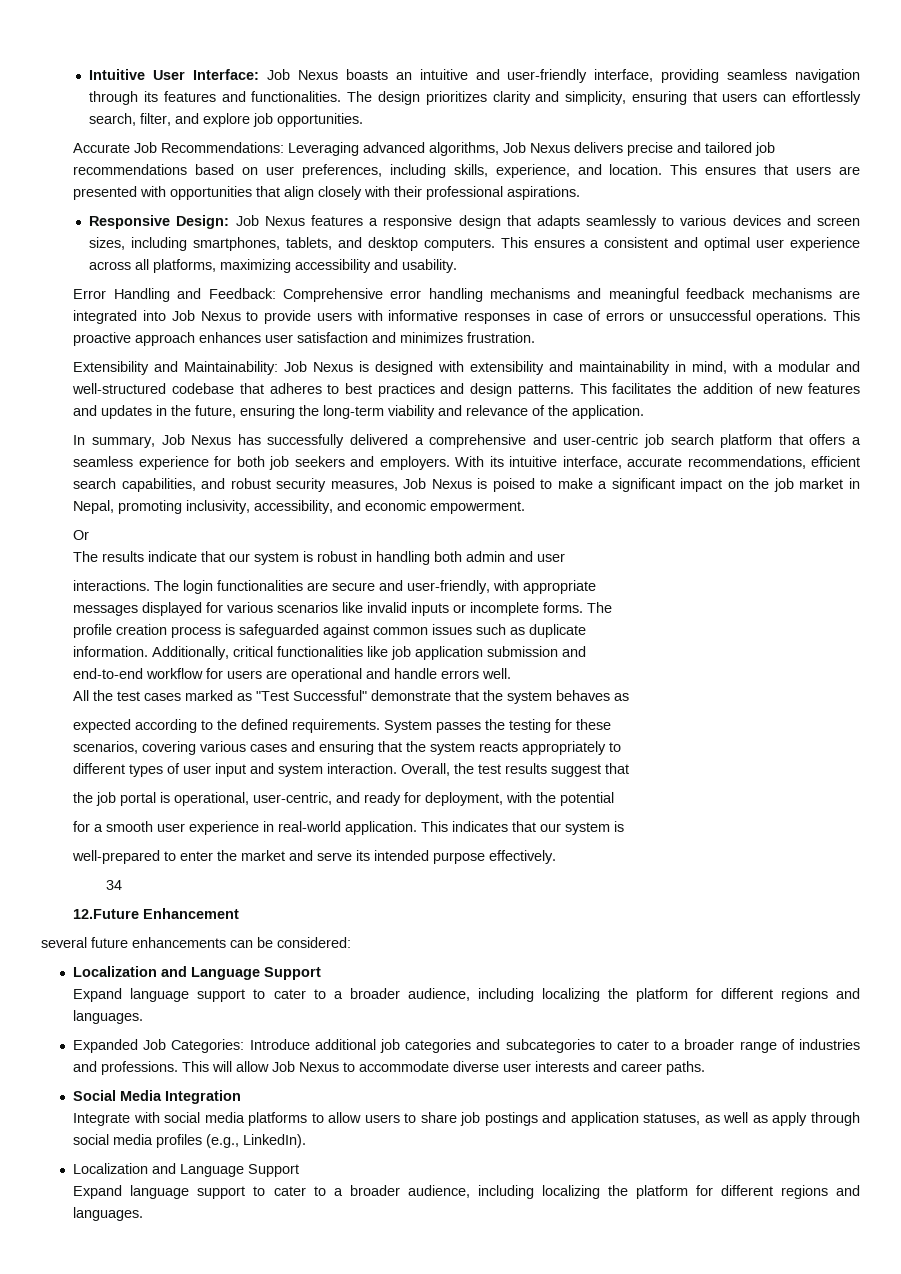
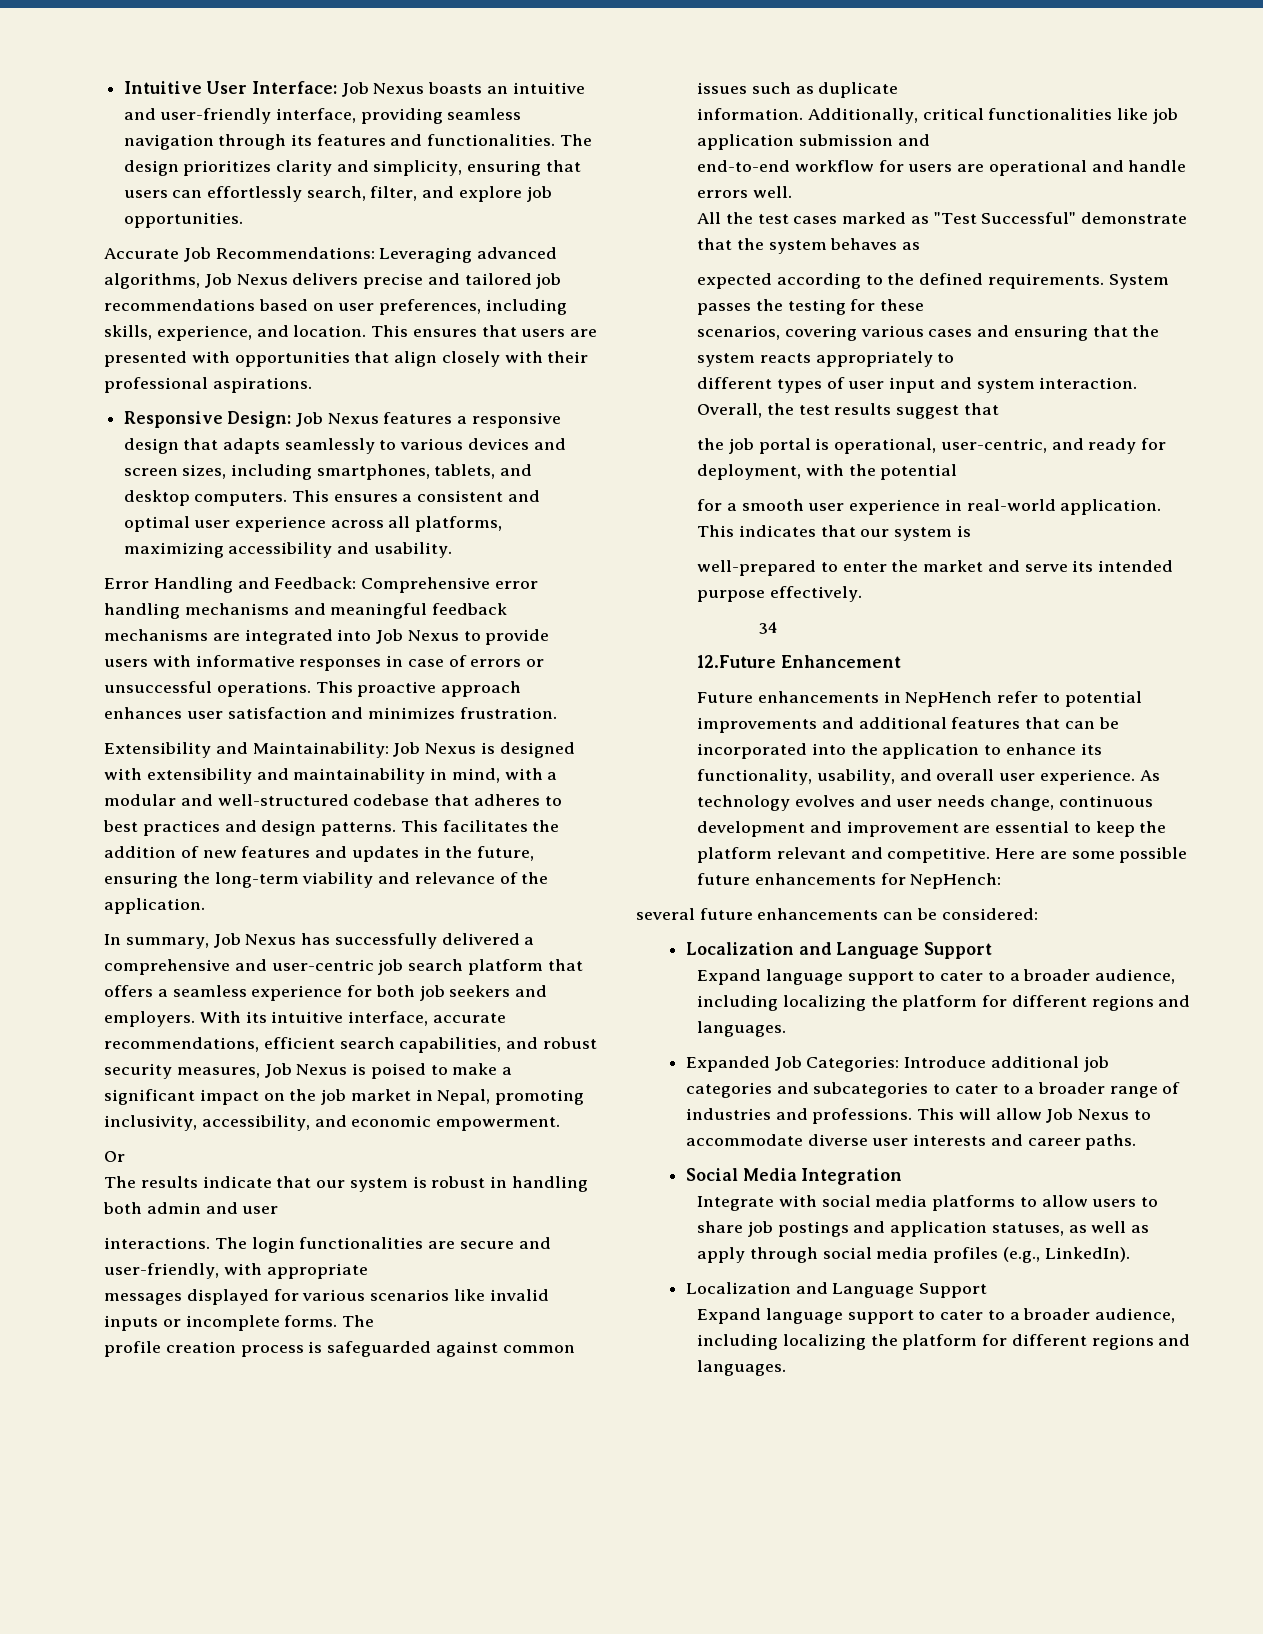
(240, 913) none -> [697,691,1142,707] [697,717,1119,733] [697,743,1102,759] [697,769,1160,785] [697,795,1153,811] [697,821,1167,837] [697,847,1188,863] [697,873,1002,889] // Future enhancements in NepHench refer to potential improvements and additional features that can be incorporated into the application to enhance its functionality, usability, and overall user experience. As technology evolves and user needs change, continuous development and improvement are essential to keep the platform relevant and competitive. Here are some possible future enhancements for NepHench:

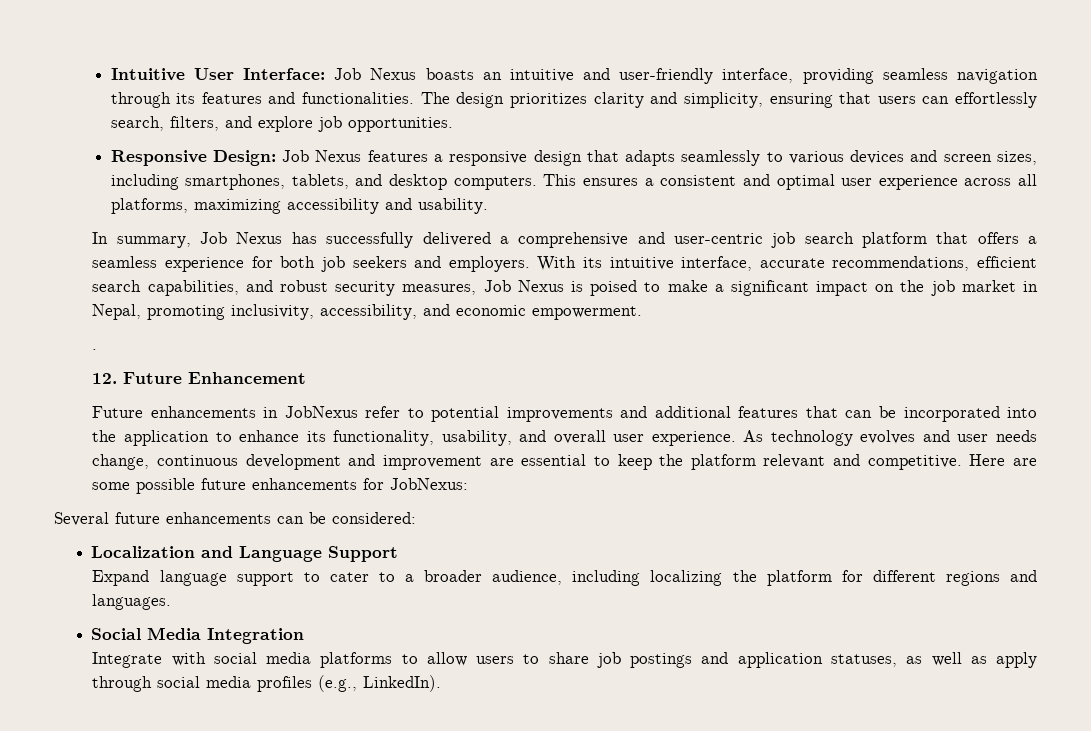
[370,186,418,201] filter, -> [169,116,219,131] filters,
[104,247,558,263] [104,273,562,289] [104,299,567,315] [104,325,598,341] [104,351,589,367] [104,377,312,393] // Accurate Job Recommendations: Leveraging advanced algorithms, Job Nexus delivers precise and tailored job recommendations based on user preferences, including skills, experience, and location. This ensures that users are presented with opportunities that align closely with their professional aspirations. -> (453, 124) none
[104,577,538,593] [104,603,508,619] [104,629,550,645] [104,655,545,671] [104,681,522,697] [104,707,557,719] [104,742,575,758] [104,768,558,784] [104,794,562,806] [103,820,560,836] [104,846,535,862] [104,872,549,888] [104,898,206,914] // Error Handling and Feedback: Comprehensive error handling mechanisms and meaningful feedback mechanisms are integrated into Job Nexus to provide users with informative responses in case of errors or unsuccessful operations. This proactive approach enhances user satisfaction and minimizes frustration. // Extensibility and Maintainability: Job Nexus is designed with extensibility and maintainability in mind, with a modular and well-structured codebase that adheres to best practices and design patterns. This facilitates the addition of new features and updates in the future, ensuring the long-term viability and relevance of the application. -> (488, 206) none
[104,1151,126,1162] [104,1176,588,1192] [103,1202,279,1214] [104,1237,551,1253] [104,1263,368,1279] [104,1289,549,1305] [104,1315,375,1331] [104,1341,575,1357] [697,82,899,98] [697,108,1178,124] [697,134,930,150] [697,160,1187,176] [697,186,792,198] [697,212,1188,224] [697,238,921,254] [697,273,1169,289] [697,299,925,315] [697,325,1160,341] [697,351,955,367] [697,377,1138,393] [697,403,999,419] [697,438,1167,454] [697,464,958,480] [697,499,1162,515] [697,525,971,541] [697,560,1174,576] [697,586,862,602] [758,622,778,634] [697,655,777,668] Or // The results indicate that our system is robust in handling both admin and user // interactions. The login functionalities are secure and user-friendly, with appropriate // messages displayed for various scenarios like invalid inputs or incomplete forms. The // profile creation process is safeguarded against common issues such as duplicate // information. Additionally, critical functionalities like job application submission and // end-to-end workflow for users are operational and handle errors well. // All the test cases marked as "Test Successful" demonstrate that the system behaves as // expected according to the defined requirements. System passes the testing for these // scenarios, covering various cases and ensuring that the system reacts appropriately to // different types of user input and system interaction. Overall, the test results suggest that // the job portal is operational, user-centric, and ready for deployment, with the potential // for a smooth user experience in real-world application. This indicates that our system is // well-prepared to enter the market and serve its intended purpose effectively. // 34 // 12.Future -> [92,349,98,350] [92,372,183,384] . // 12. Future
[905,691,993,707] NepHench -> [284,406,358,418] JobNexus
[910,873,1002,889] [636,908,695,920] NepHench: // several -> [390,478,469,490] [54,512,109,526] JobNexus: // Several
[685,1056,1109,1072] [685,1082,1181,1098] [685,1108,1151,1124] [685,1134,1137,1150] // Expanded Job Categories: Introduce additional job categories and subcategories to cater to a broader range of industries and professions. This will allow Job Nexus to accommodate diverse user interests and career paths. -> (172, 602) none
[685,1282,988,1298] [697,1308,1176,1324] [697,1334,1191,1350] [697,1360,787,1376] // Localization and Language Support // Expand language support to cater to a broader audience, including localizing the platform for different regions and languages. -> (442, 683) none

